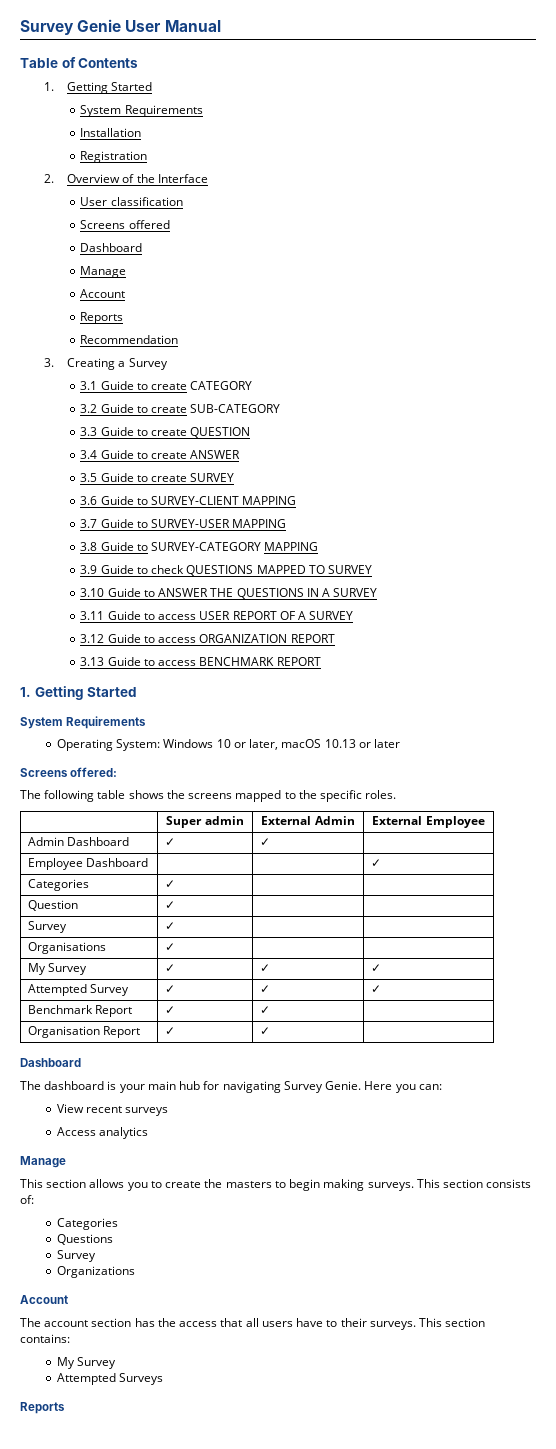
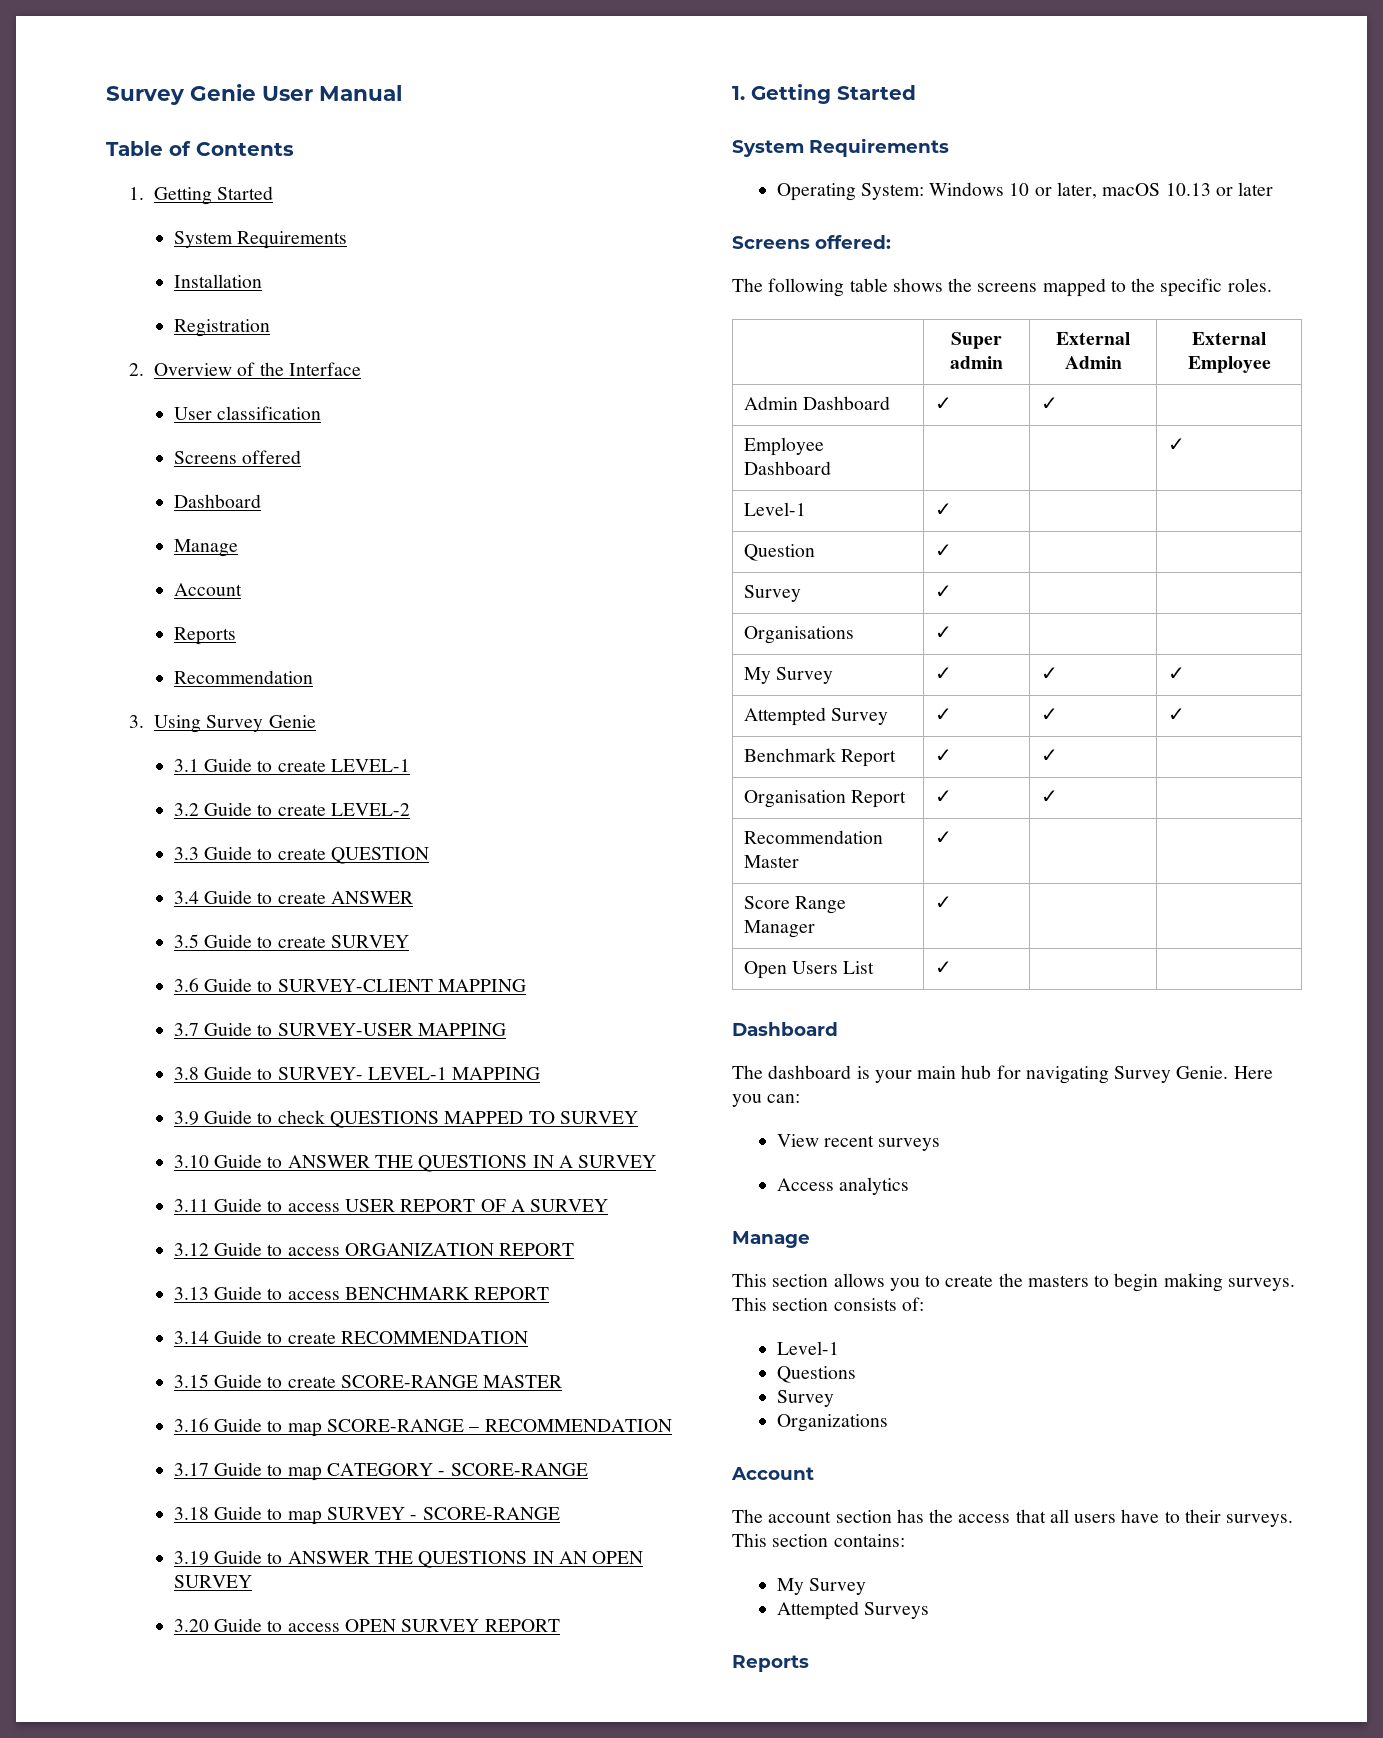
[67,358,168,370] Creating a Survey -> [153,715,316,733] Using Survey Genie
[190,381,253,390] CATEGORY -> [330,759,410,772] LEVEL-1
[190,404,281,413] SUB-CATEGORY -> [330,803,410,816] LEVEL-2
[151,542,262,551] SURVEY-CATEGORY -> [277,1067,447,1080] SURVEY- LEVEL-1
(321, 661) none -> [173,1330,528,1344] [173,1374,563,1388] [173,1418,672,1437] [173,1462,588,1481] [173,1506,560,1525] [173,1550,644,1568] [173,1575,252,1588] [173,1618,560,1632] // 3.14 Guide to create RECOMMENDATION // 3.15 Guide to create SCORE-RANGE MASTER // 3.16 Guide to map SCORE-RANGE – RECOMMENDATION // 3.17 Guide to map CATEGORY - SCORE-RANGE // 3.18 Guide to map SURVEY - SCORE-RANGE // 3.19 Guide to ANSWER THE QUESTIONS IN AN OPEN SURVEY // 3.20 Guide to access OPEN SURVEY REPORT
[27,879,89,891] Categories -> [743,502,806,516] Level-1
(270, 1031) none -> [743,830,883,844] [743,855,799,868] [934,831,952,844] [743,896,847,914] [743,920,815,938] [934,896,952,909] [743,961,875,979] [934,961,952,974] // Recommendation Master | ✓ | | // Score Range Manager | ✓ | | // Open Users List | ✓ | |
[56,1218,118,1230] Categories -> [776,1341,839,1355] Level-1

